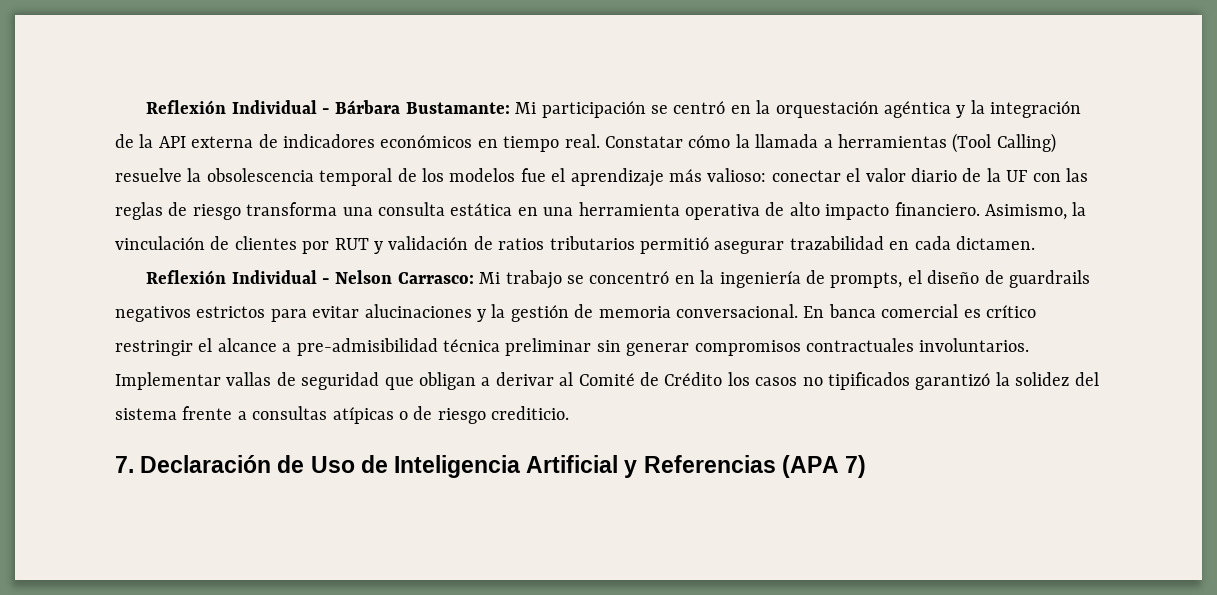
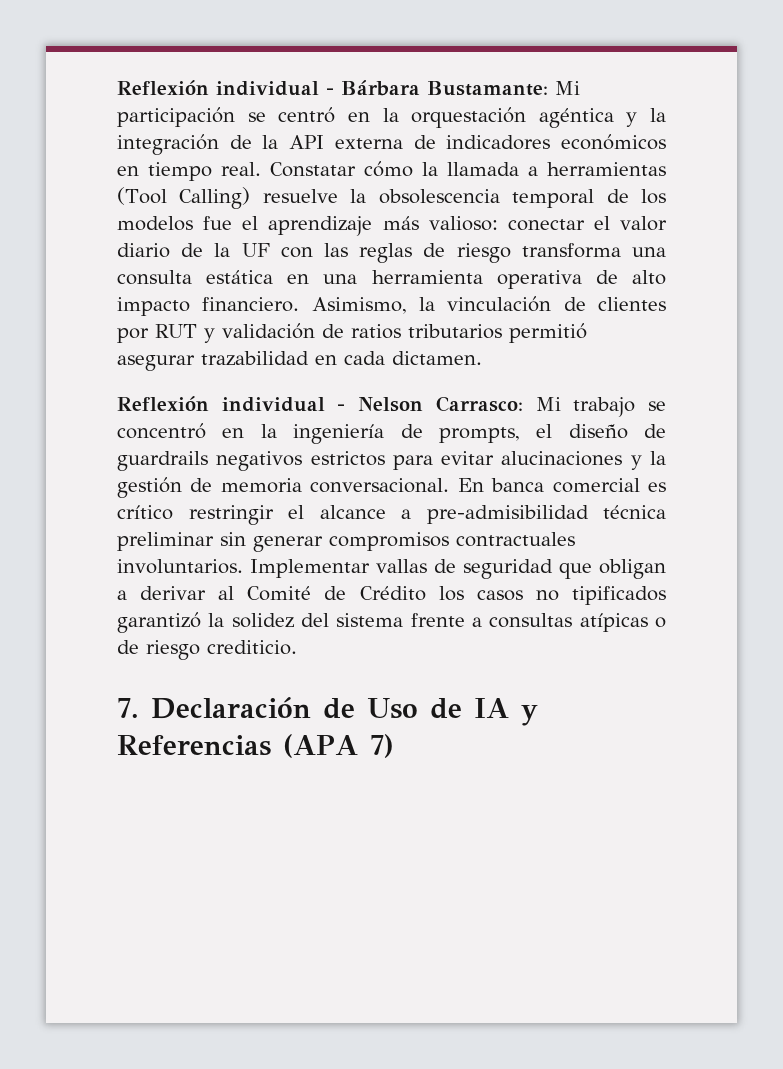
[146,100,317,114] Reflexión Individual -> [117,80,319,96] Reflexión individual
[231,270,317,284] Individual -> [221,397,325,412] individual
[394,455,619,478] Inteligencia Artificial -> [474,698,509,718] IA

